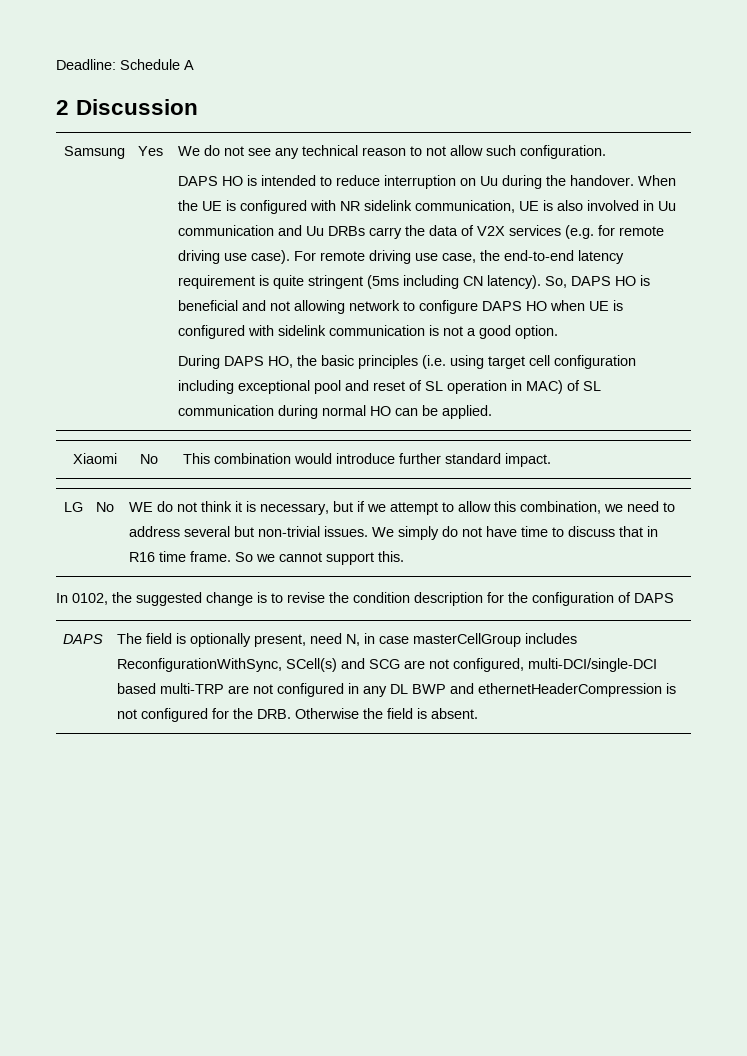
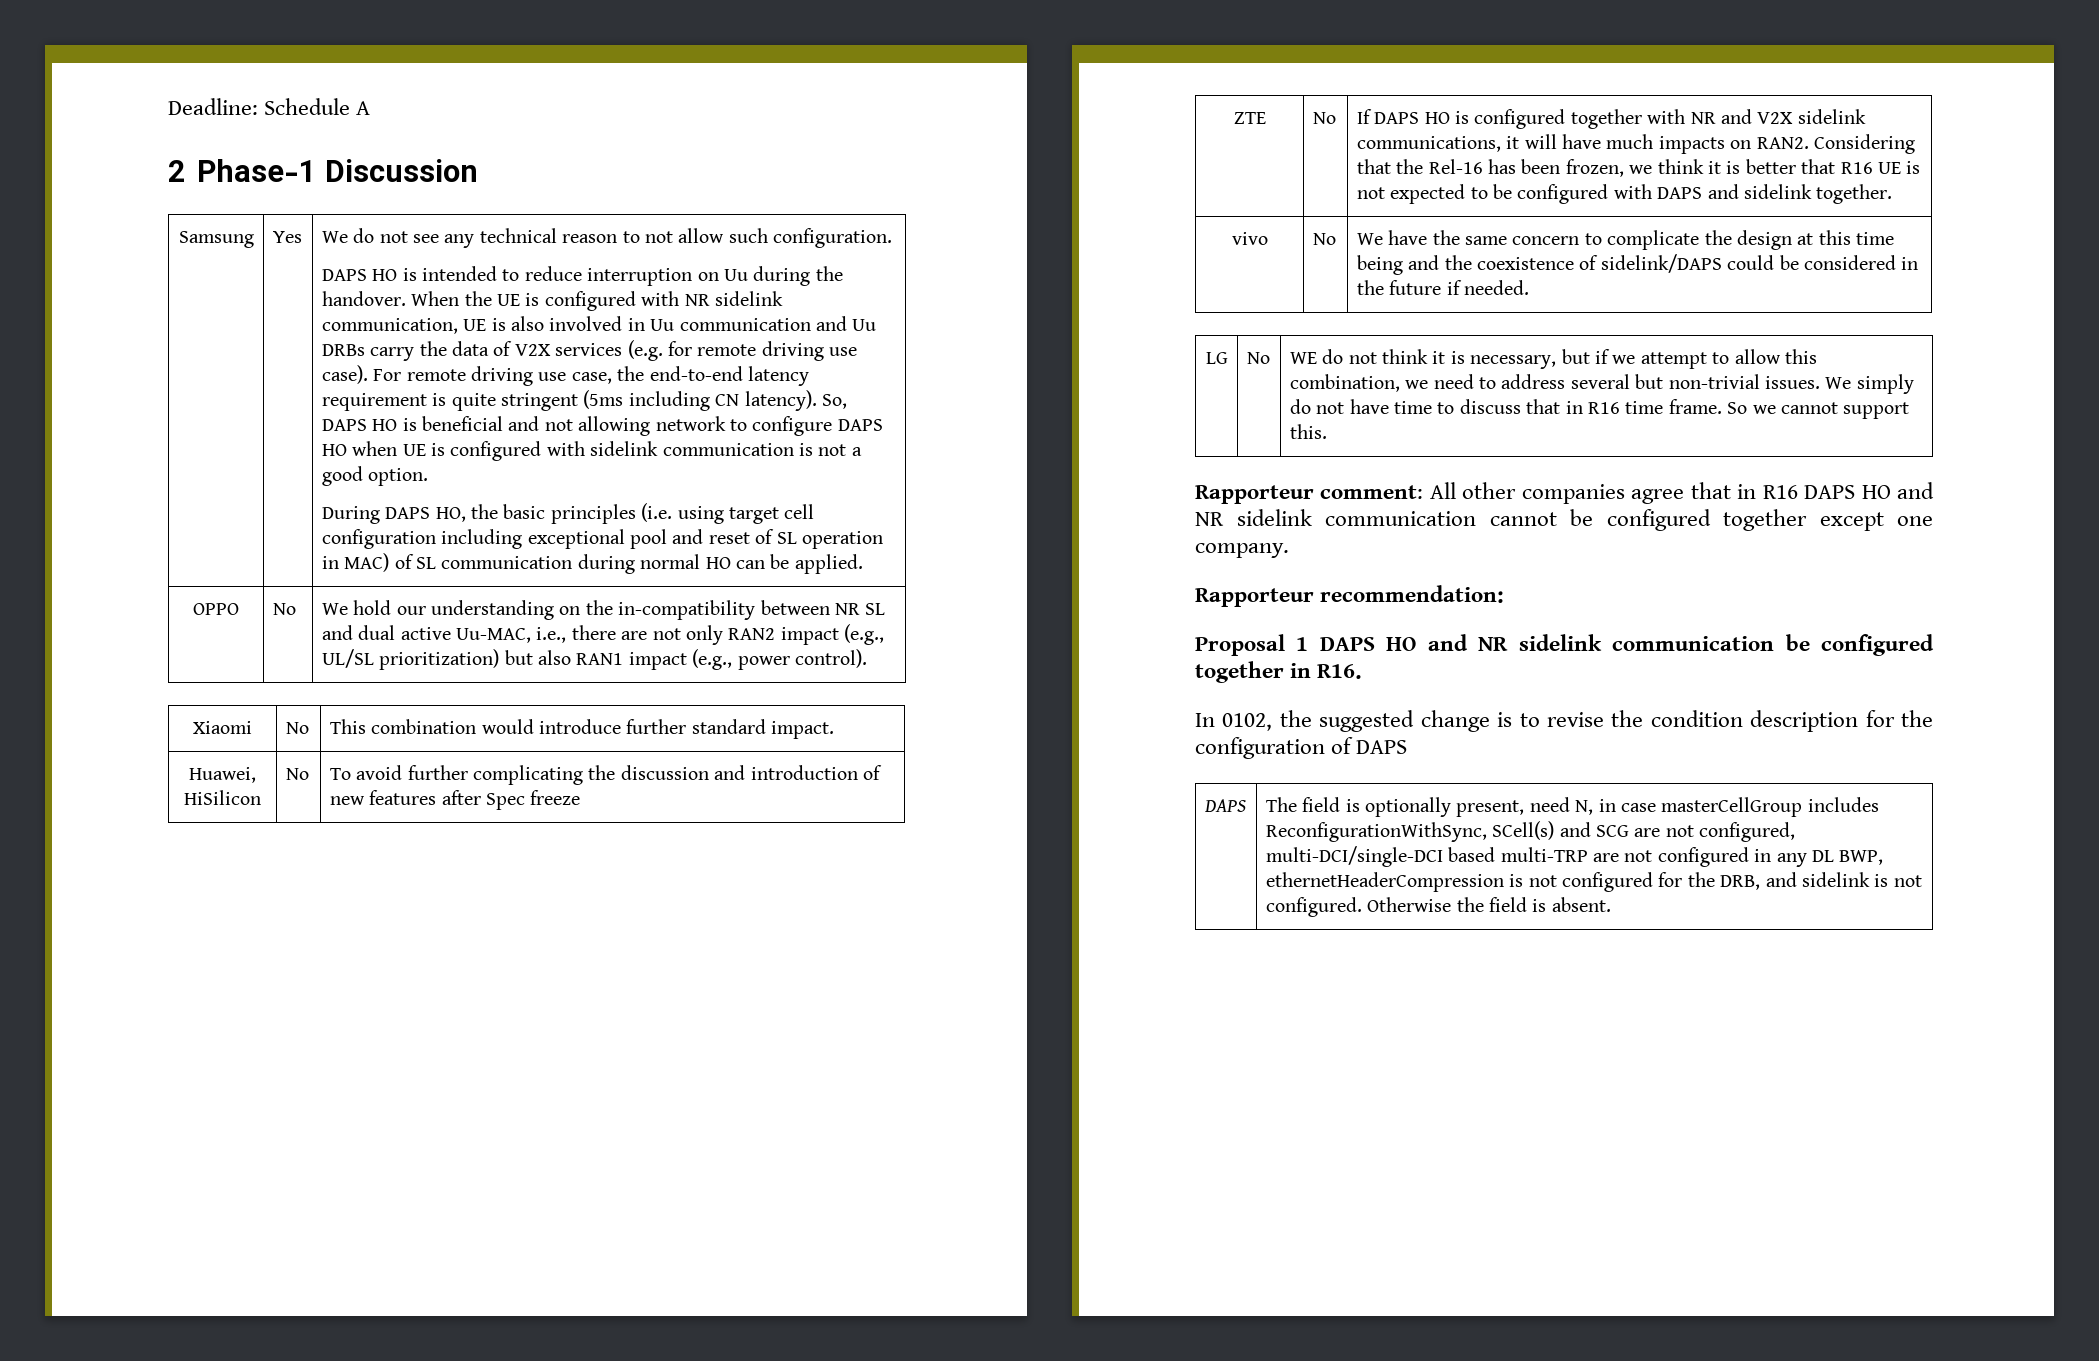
(69, 107) none -> [197,159,318,182] Phase-1
(492, 412) none -> [193,603,239,615] [272,603,296,615] [321,600,886,620] [321,624,885,645] [321,649,867,670] // OPPO | No | We hold our understanding on the in-compatibility between NR SL and dual active Uu-MAC, i.e., there are not only RAN2 impact (e.g., UL/SL prioritization) but also RAN1 impact (e.g., power control).
(551, 460) none -> [189,767,256,783] [184,790,261,805] [285,768,309,780] [329,765,882,785] [329,790,581,810] [1233,112,1266,124] [1312,112,1336,124] [1356,109,1866,129] [1356,134,1915,154] [1356,159,1921,177] [1356,184,1893,204] [1231,232,1268,245] [1312,233,1336,245] [1356,230,1895,250] [1356,254,1919,275] [1356,280,1529,295] // Huawei, HiSilicon | No | To avoid further complicating the discussion and introduction of new features after Spec freeze // ZTE | No | If DAPS HO is configured together with NR and V2X sidelink communications, it will have much impacts on RAN2. Considering that the Rel-16 has been frozen, we think it is better that R16 UE is not expected to be configured with DAPS and sidelink together. // vivo | No | We have the same concern to complicate the design at this time being and the coexistence of sidelink/DAPS could be considered in the future if needed.
(404, 556) none -> [1195,482,1934,504] [1195,509,1933,531] [1195,543,1289,558] [1195,585,1505,607] [1195,634,1934,656] [1195,661,1363,683] // Rapporteur comment: All other companies agree that in R16 DAPS HO and NR sidelink communication cannot be configured together except one company. // Rapporteur recommendation: // Proposal 1 DAPS HO and NR sidelink communication be configured together in R16.
[411,683,474,694] BWP and -> [1839,850,1884,865] BWP,
[256,709,291,719] DRB. -> [1720,872,1922,890] [1265,897,1362,917] DRB, and sidelink is not configured.

